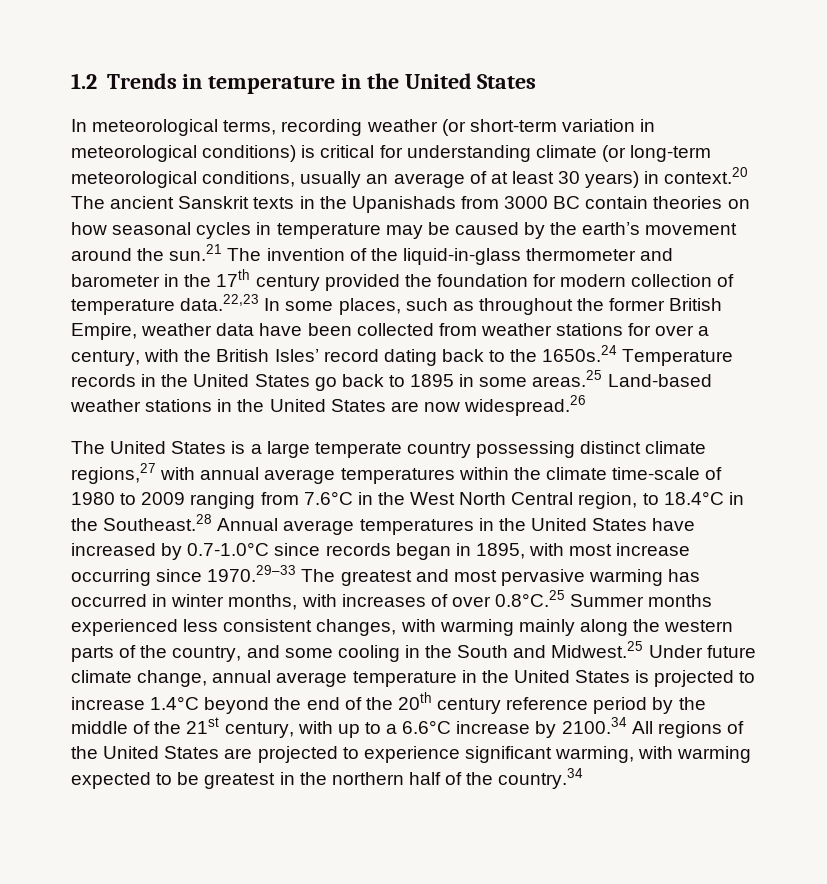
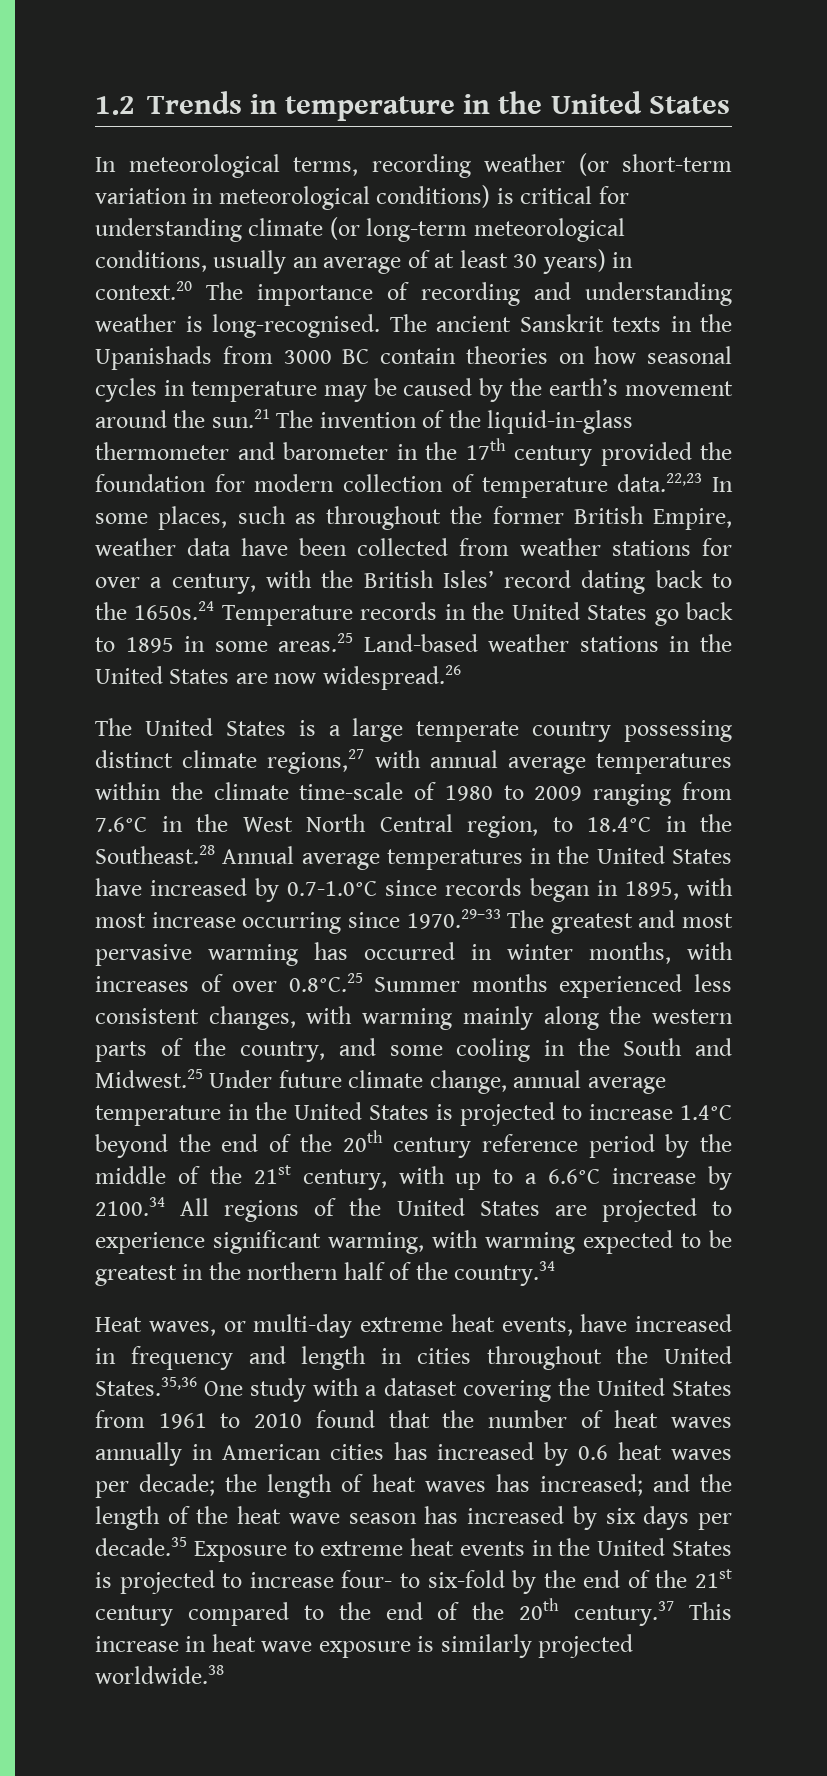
(105, 202) none -> [257,282,732,306] [95,314,427,338] importance of recording and understanding weather is long-recognised. The
(584, 778) none -> [95,1314,732,1338] [95,1346,732,1370] [95,1377,732,1402] [95,1410,732,1429] [95,1442,732,1466] [95,1474,733,1498] [95,1506,733,1530] [95,1537,732,1562] [95,1569,733,1594] [95,1598,732,1626] [95,1634,634,1658] [95,1665,224,1684] // Heat waves, or multi-day extreme heat events, have increased in frequency and length in cities throughout the United States.35,36 One study with a dataset covering the United States from 1961 to 2010 found that the number of heat waves annually in American cities has increased by 0.6 heat waves per decade; the length of heat waves has increased; and the length of the heat wave season has increased by six days per decade.35 Exposure to extreme heat events in the United States is projected to increase four- to six-fold by the end of the 21st century compared to the end of the 20th century.37 This increase in heat wave exposure is similarly projected worldwide.38

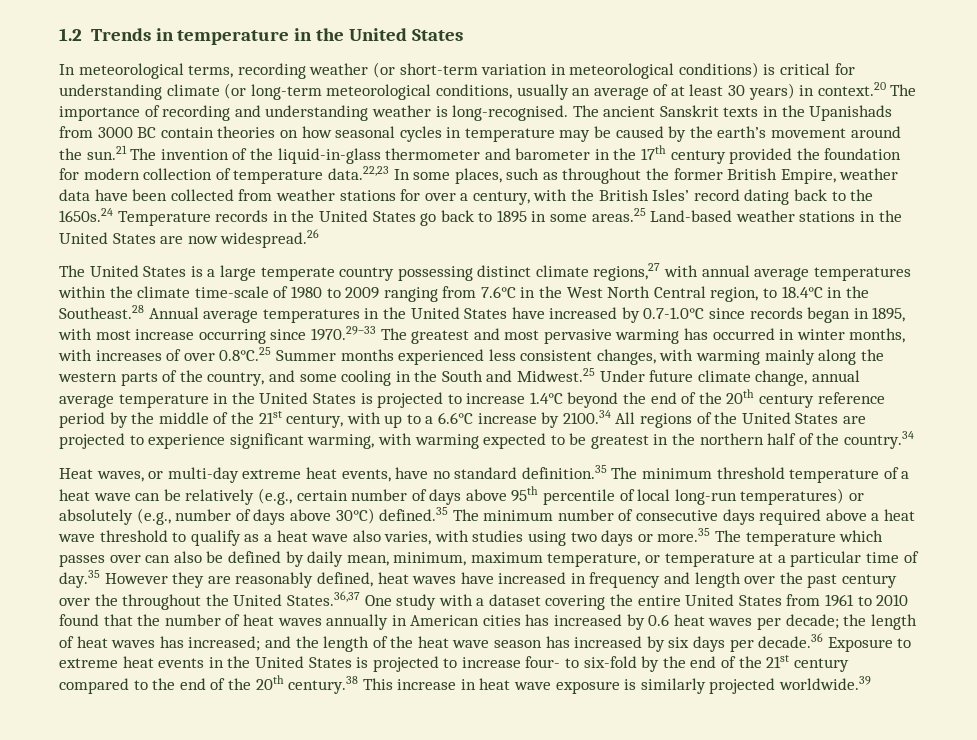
(628, 1323) none -> [432,465,910,483] [59,486,865,505] [59,507,916,525] [58,528,884,546] [59,551,919,567] [59,570,494,588] no standard definition.35 The minimum threshold temperature of a heat wave can be relatively (e.g., certain number of days above 95th percentile of local long-run temperatures) or absolutely (e.g., number of days above 30°C) defined.35 The minimum number of consecutive days required above a heat wave threshold to qualify as a heat wave also varies, with studies using two days or more.35 The temperature which passes over can also be defined by daily mean, minimum, maximum temperature, or temperature at a particular time of day.35 However they are reasonably defined, heat waves have
[381,1348,471,1364] in cities -> [744,572,898,588] [59,594,118,606] over the past century over the
[95,1377,197,1396] States.35,36 -> [286,591,360,606] States.36,37
(590, 1387) none -> [637,595,681,606] entire
[95,1537,187,1556] decade.35 -> [758,633,824,648] decade.36
[574,1601,675,1626] century.37 -> [288,676,359,694] century.38
[95,1665,224,1684] worldwide.38 -> [779,676,872,690] worldwide.39

